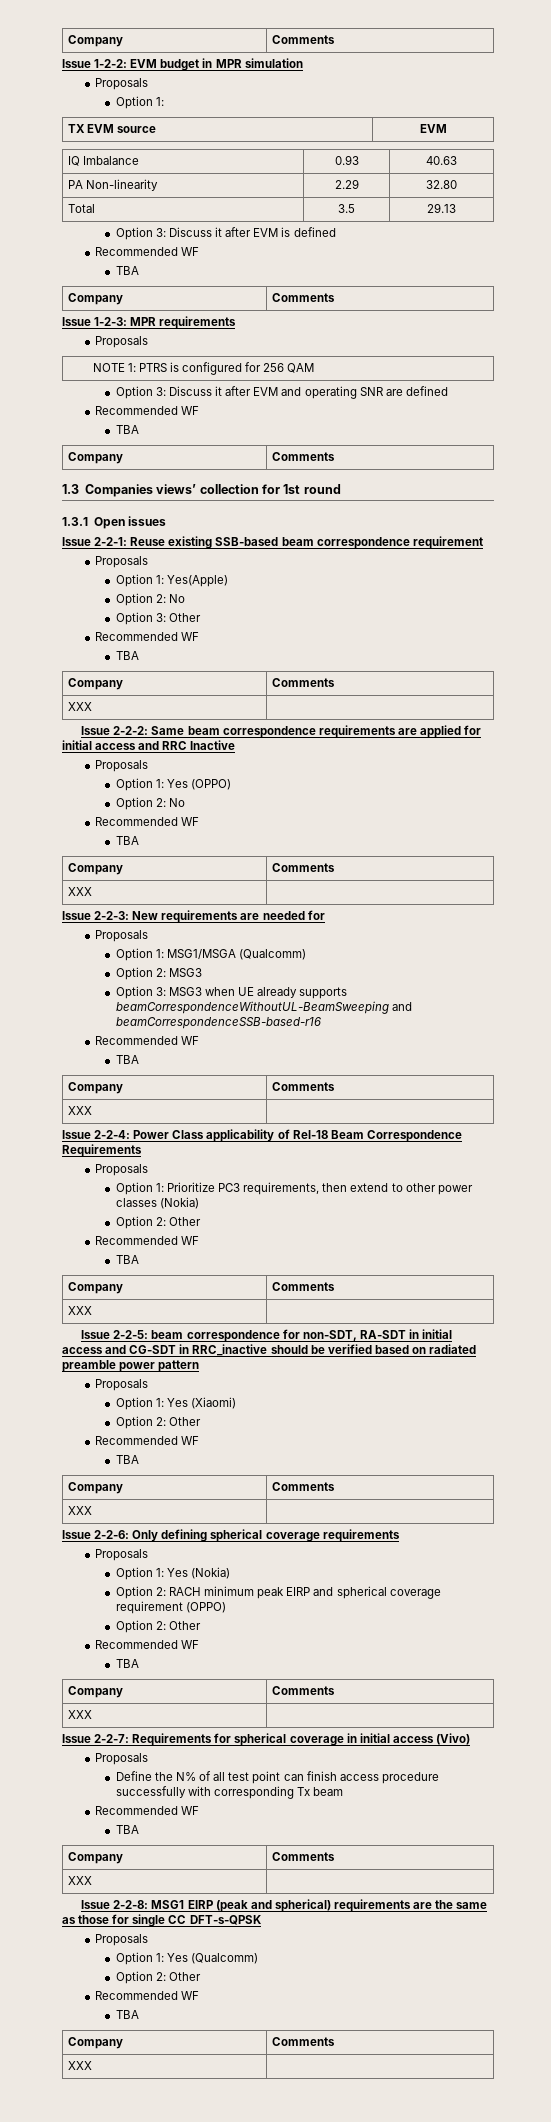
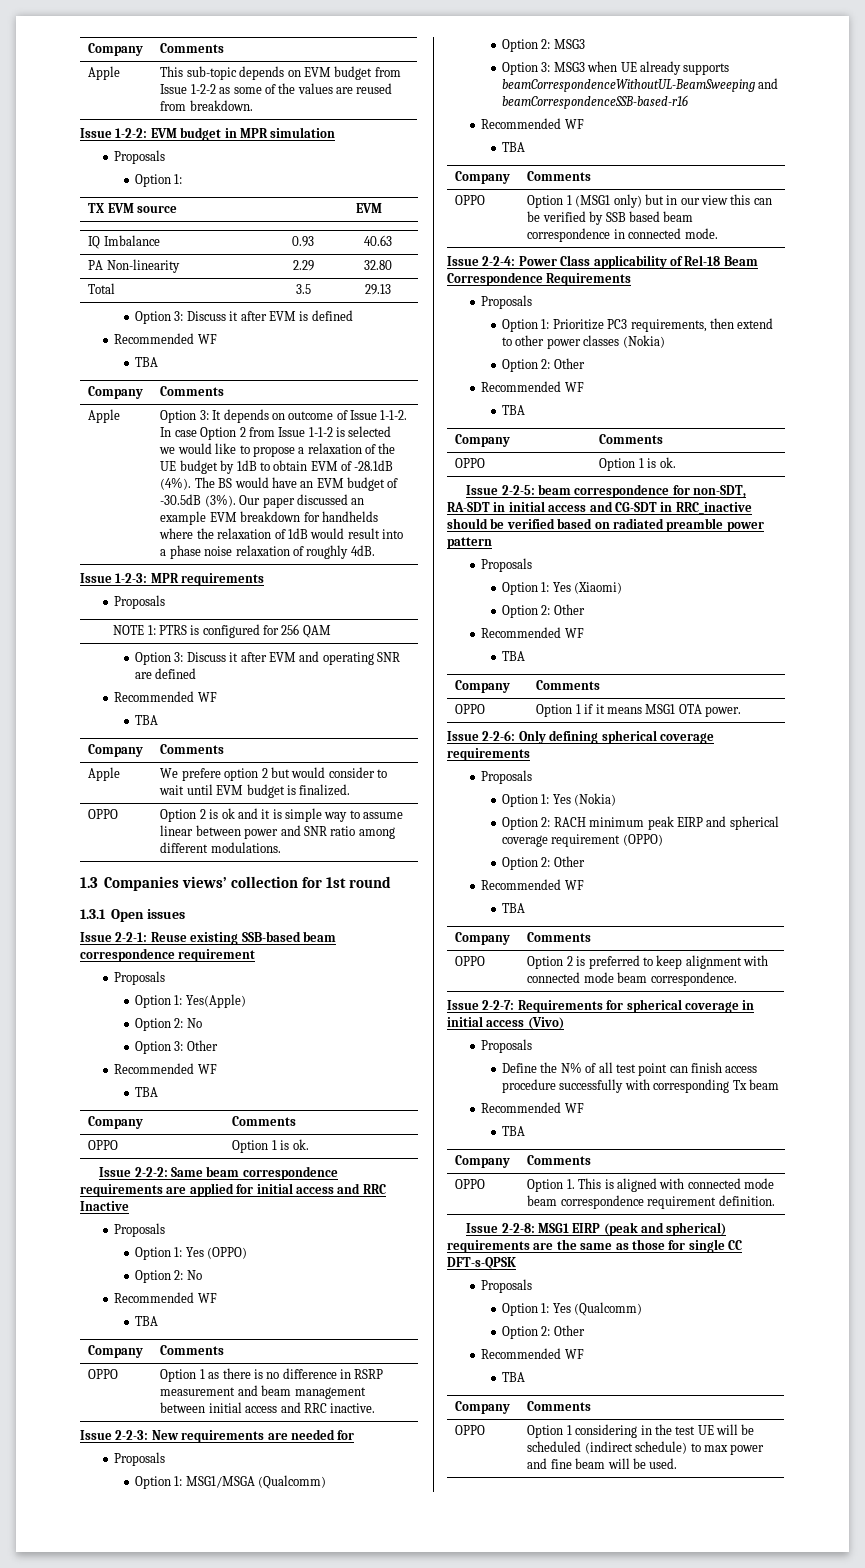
[67,35,123,47] [271,35,335,44] Company | Comments -> [88,43,144,56] [160,43,225,53] [88,66,121,80] [160,66,401,80] [160,83,393,94] [160,100,253,111] Company | Comments // Apple | This sub-topic depends on EVM budget from Issue 1-2-2 as some of the values are reused from breakdown.
(335, 297) none -> [88,409,121,423] [160,409,408,423] [160,426,392,440] [159,443,396,457] [160,460,394,474] [160,477,399,491] [160,494,365,508] [160,511,378,525] [159,528,404,539] [160,545,375,559] // Apple | Option 3: It depends on outcome of Issue 1-1-2. In case Option 2 from Issue 1-1-2 is selected we would like to propose a relaxation of the UE budget by 1dB to obtain EVM of -28.1dB (4%). The BS would have an EVM budget of -30.5dB (3%). Our paper discussed an example EVM breakdown for handhelds where the relaxation of 1dB would result into a phase noise relaxation of roughly 4dB.
(335, 456) none -> [88,767,121,781] [160,767,388,781] [159,784,351,798] [88,809,119,819] [160,808,404,822] [160,825,395,839] [160,842,281,853] // Apple | We prefere option 2 but would consider to wait until EVM budget is finalized. // OPPO | Option 2 is ok and it is simple way to assume linear between power and SNR ratio among different modulations.
[67,702,92,711] XXX | -> [88,1140,119,1150] [232,1139,309,1153] OPPO | Option 1 is ok.
[67,887,92,896] XXX | -> [88,1369,119,1379] [160,1368,384,1382] [160,1385,366,1399] [160,1402,376,1413] OPPO | Option 1 as there is no difference in RSRP measurement and beam management between initial access and RRC inactive.
[67,1106,92,1115] XXX | -> [455,195,486,205] [527,194,772,208] [527,211,694,225] [527,228,718,242] OPPO | Option 1 (MSG1 only) but in our view this can be verified by SSB based beam correspondence in connected mode.
[67,1306,92,1315] XXX | -> [455,458,486,468] [599,457,676,471] OPPO | Option 1 is ok.
[67,1506,92,1515] XXX | -> [455,704,486,714] [536,704,742,717] OPPO | Option 1 if it means MSG1 OTA power.
[67,1710,92,1719] XXX | -> [455,956,486,966] [527,955,769,969] [527,972,737,986] OPPO | Option 2 is preferred to keep alignment with connected mode beam correspondence.
[67,1876,92,1885] XXX | -> [455,1179,486,1189] [527,1178,775,1192] [527,1195,775,1209] OPPO | Option 1. This is aligned with connected mode beam correspondence requirement definition.
[67,2061,92,2070] XXX | -> [455,1425,486,1435] [527,1424,755,1438] [527,1441,765,1455] [527,1458,678,1469] OPPO | Option 1 considering in the test UE will be scheduled (indirect schedule) to max power and fine beam will be used.

